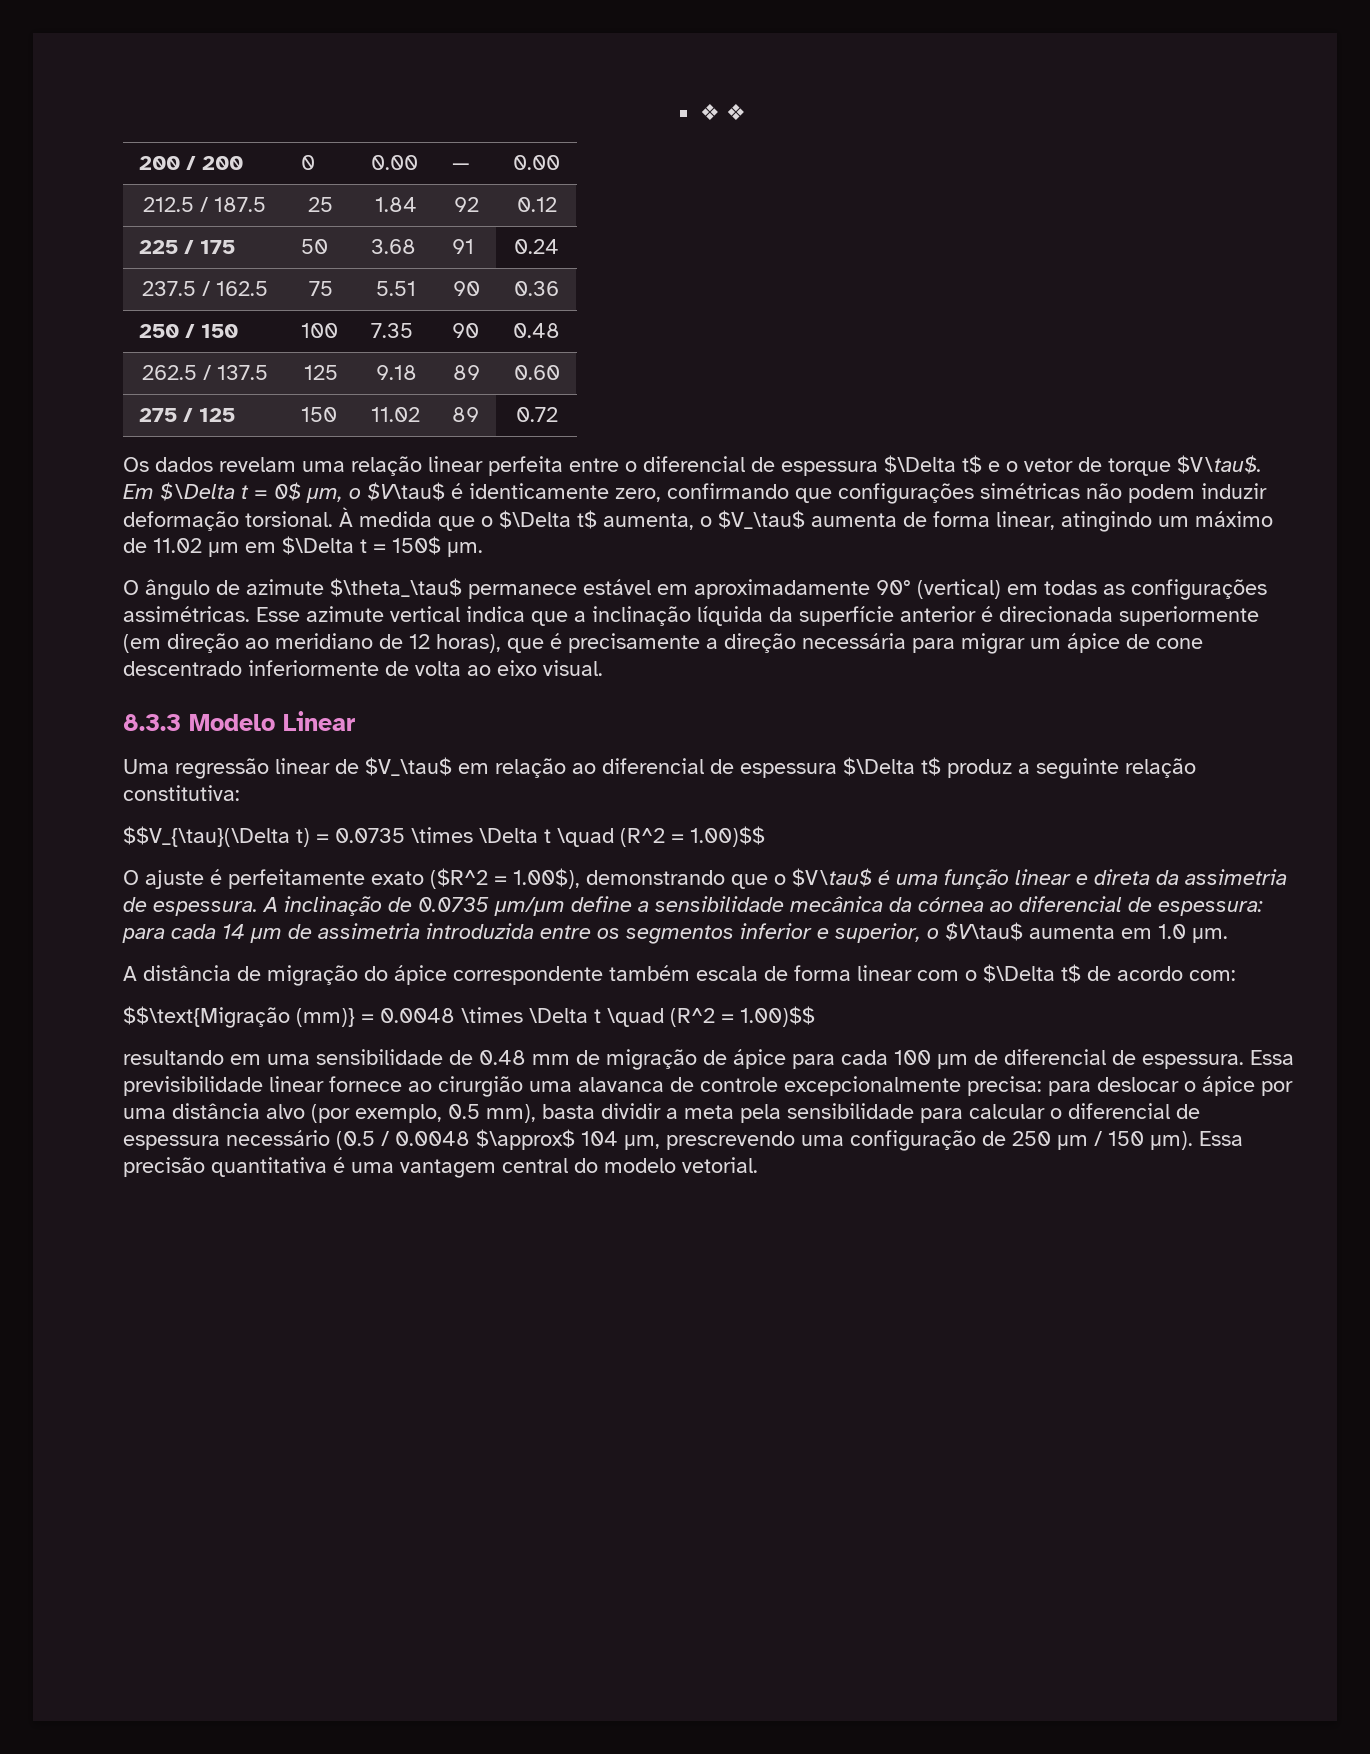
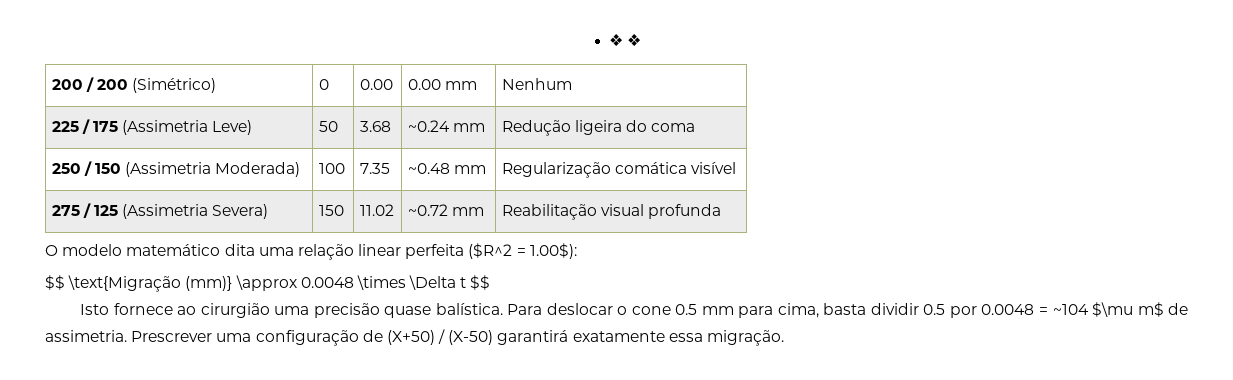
(243, 163) none -> [132,78,217,93] (Simétrico)
[451,163,470,170] [513,155,560,170] [143,197,266,212] [308,197,333,212] [375,197,417,212] [454,197,479,212] [516,197,557,212] — | 0.00 // 212.5 / 187.5 | 25 | 1.84 | 92 | 0.12 -> [407,79,477,90] [501,78,572,90] 0.00 mm | Nenhum
(235, 247) none -> [122,120,253,135] (Assimetria Leve)
[451,239,474,254] [514,239,559,254] [141,281,268,296] [308,281,333,296] [376,281,416,296] [453,281,480,296] [514,281,559,296] 91 | 0.24 // 237.5 / 162.5 | 75 | 5.51 | 90 | 0.36 -> [407,120,485,132] [501,120,696,136] ~0.24 mm | Redução ligeira do coma
(238, 331) none -> [125,162,301,177] (Assimetria Moderada)
[451,323,479,338] [513,323,560,338] [141,365,268,380] [303,365,338,380] [375,365,417,380] [453,365,480,380] [513,365,560,380] 90 | 0.48 // 262.5 / 137.5 | 125 | 9.18 | 89 | 0.60 -> [407,163,486,174] [501,162,737,178] ~0.48 mm | Regularização comática visível
(235, 415) none -> [122,204,269,219] (Assimetria Severa)
[451,407,479,422] [515,407,558,422] [123,455,1262,476] [123,482,1267,504] [123,507,1273,532] [123,536,483,557] [123,578,1267,600] [123,606,1259,626] [123,633,1203,654] [123,660,603,676] [123,711,355,731] [123,757,1196,779] [123,785,240,801] [123,826,765,847] [123,868,1287,889] [123,896,1263,916] [122,922,1228,944] [123,964,1236,986] [123,1006,815,1028] [123,1049,1294,1070] [123,1076,1293,1097] [123,1103,1200,1123] [123,1129,1243,1151] [123,1157,758,1178] 89 | 0.72 // Os dados revelam uma relação linear perfeita entre o diferencial de espessura $\Delta t$ e o vetor de torque $V\tau$. Em $\Delta t = 0$ μm, o $V\tau$ é identicamente zero, confirmando que configurações simétricas não podem induzir deformação torsional. À medida que o $\Delta t$ aumenta, o $V_\tau$ aumenta de forma linear, atingindo um máximo de 11.02 μm em $\Delta t = 150$ μm. // O ângulo de azimute $\theta_\tau$ permanece estável em aproximadamente 90° (vertical) em todas as configurações assimétricas. Esse azimute vertical indica que a inclinação líquida da superfície anterior é direcionada superiormente (em direção ao meridiano de 12 horas), que é precisamente a direção necessária para migrar um ápice de cone descentrado inferiormente de volta ao eixo visual. // 8.3.3 Modelo Linear // Uma regressão linear de $V_\tau$ em relação ao diferencial de espessura $\Delta t$ produz a seguinte relação constitutiva: // $$V_{\tau}(\Delta t) = 0.0735 \times \Delta t \quad (R^2 = 1.00)$$ // O ajuste é perfeitamente exato ($R^2 = 1.00$), demonstrando que o $V\tau$ é uma função linear e direta da assimetria de espessura. A inclinação de 0.0735 μm/μm define a sensibilidade mecânica da córnea ao diferencial de espessura: para cada 14 μm de assimetria introduzida entre os segmentos inferior e superior, o $V\tau$ aumenta em 1.0 μm. // A distância de migração do ápice correspondente também escala de forma linear com o $\Delta t$ de acordo com: // $$\text{Migração (mm)} = 0.0048 \times \Delta t \quad (R^2 = 1.00)$$ // resultando em uma sensibilidade de 0.48 mm de migração de ápice para cada 100 μm de diferencial de espessura. Essa previsibilidade linear fornece ao cirurgião uma alavanca de controle excepcionalmente precisa: para deslocar o ápice por uma distância alvo (por exemplo, 0.5 mm), basta dividir a meta pela sensibilidade para calcular o diferencial de espessura necessário (0.5 / 0.0048 $\approx$ 104 μm, prescrevendo uma configuração de 250 μm / 150 μm). Essa precisão quantitativa é uma vantagem central do modelo vetorial. -> [407,204,484,216] [501,204,722,220] [45,243,577,260] [45,275,491,292] [80,302,1188,318] [45,329,785,346] ~0.72 mm | Reabilitação visual profunda // O modelo matemático dita uma relação linear perfeita ($R^2 = 1.00$): // $$ \text{Migração (mm)} \approx 0.0048 \times \Delta t $$ // Isto fornece ao cirurgião uma precisão quase balística. Para deslocar o cone 0.5 mm para cima, basta dividir 0.5 por 0.0048 = ~104 $\mu m$ de assimetria. Prescrever uma configuração de (X+50) / (X-50) garantirá exatamente essa migração.

